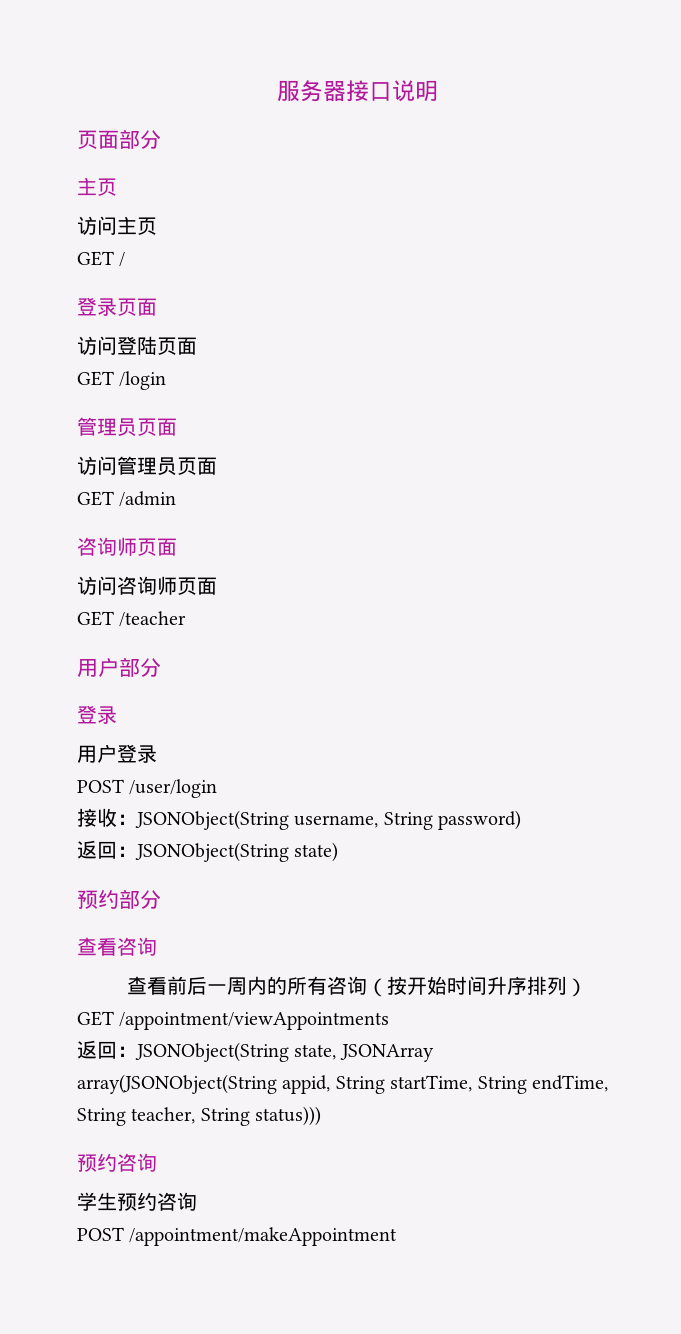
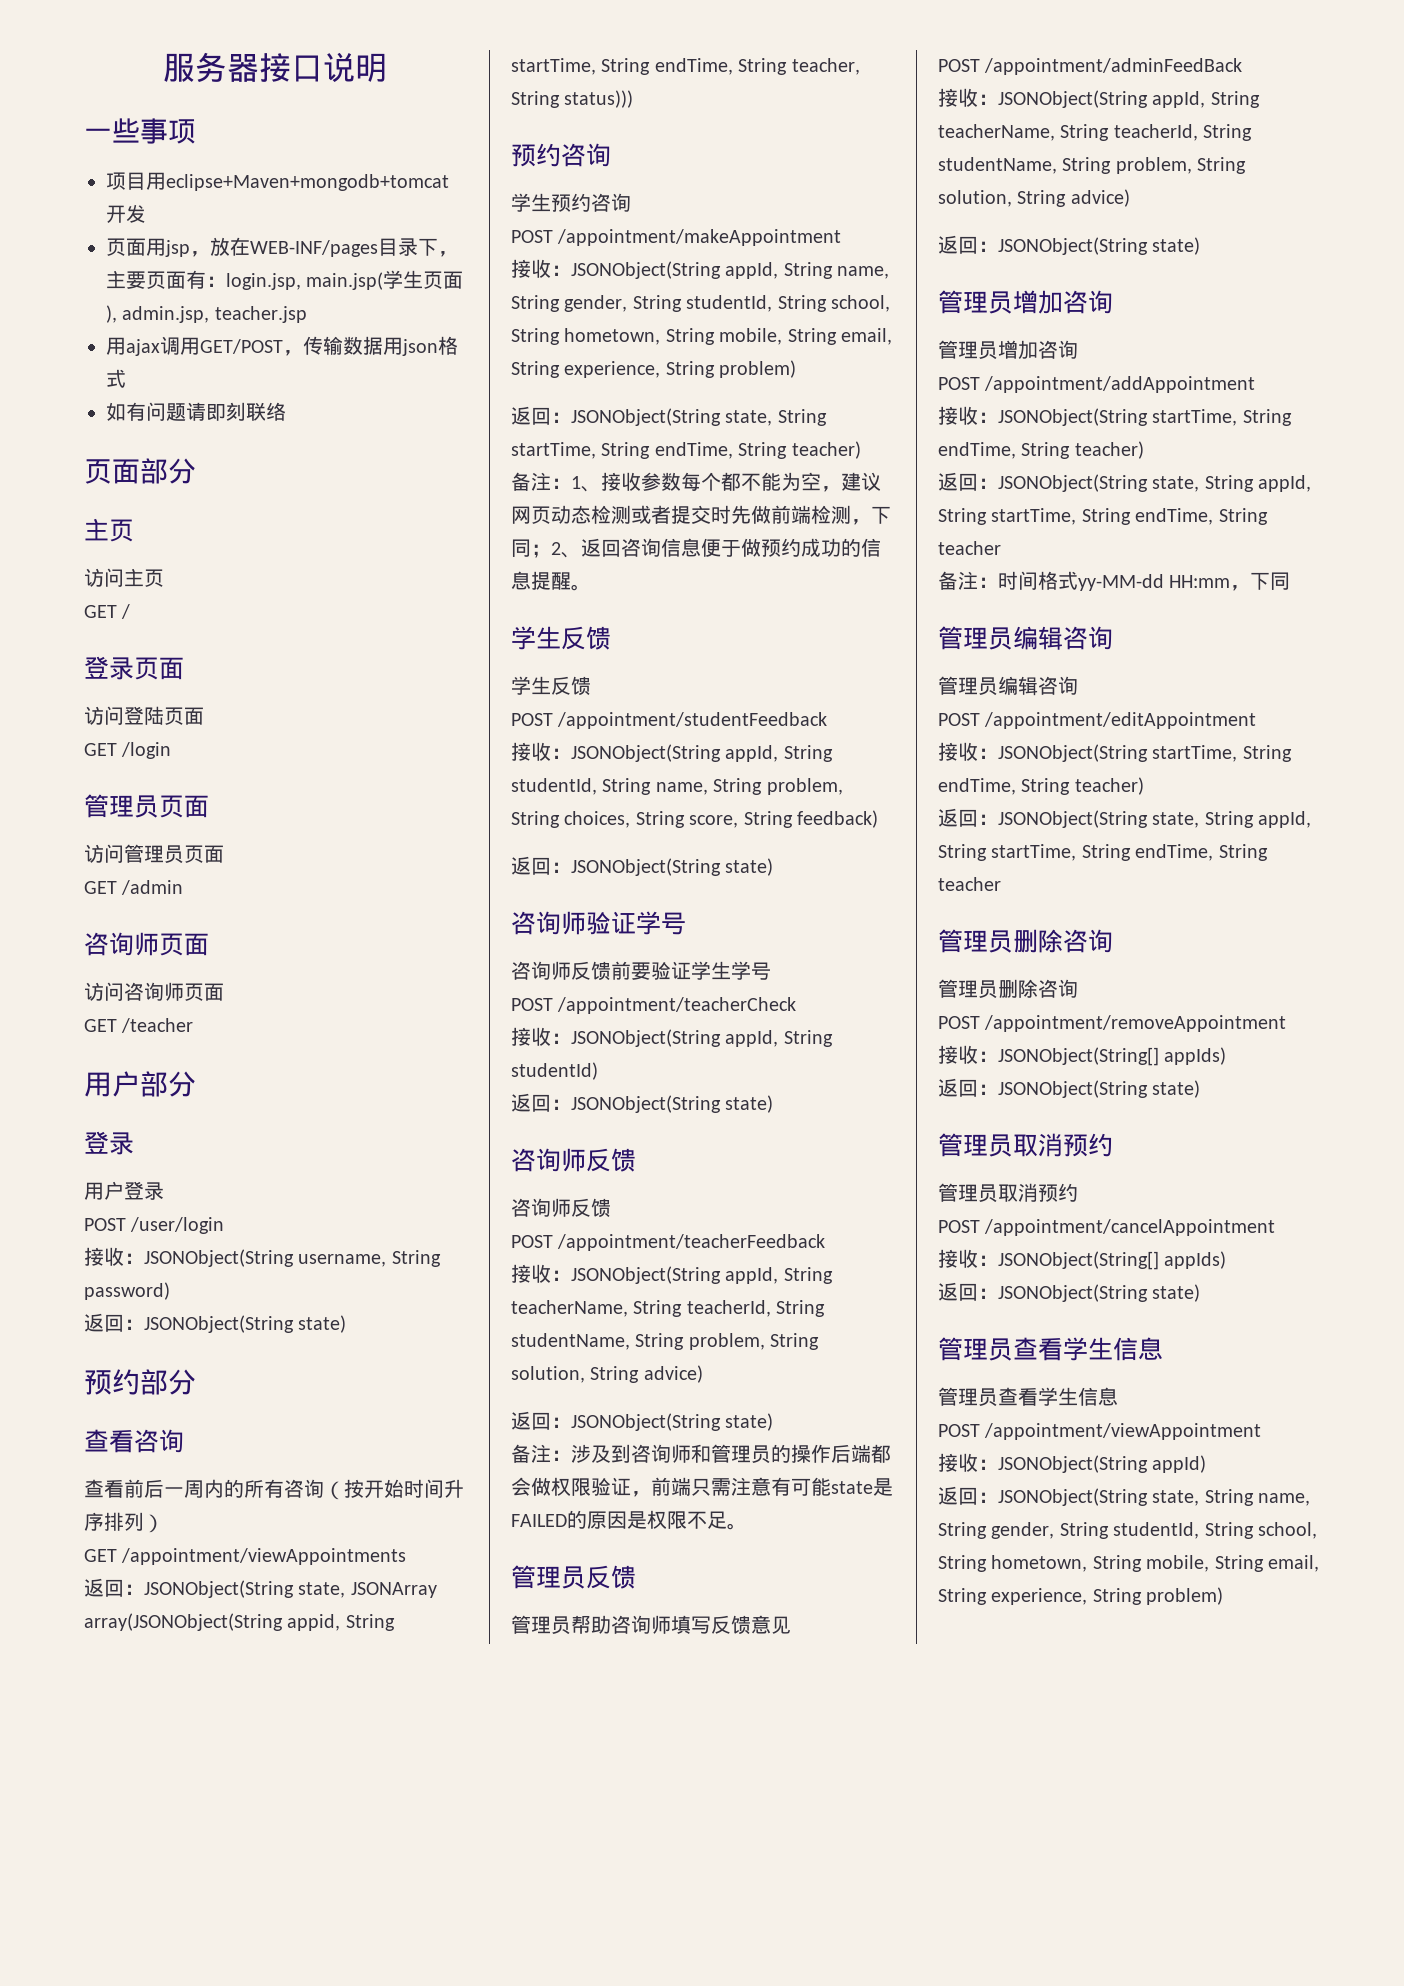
(438, 91) none -> [84,118,196,144] [106,172,449,191] [106,204,146,223] [106,237,458,257] [106,270,464,290] [106,305,307,323] [106,336,458,356] [106,369,126,388] [106,402,286,421] // 一些事项 // 项目用eclipse+Maven+mongodb+tomcat开发 // 页面用jsp，放在WEB-INF/pages目录下，主要页面有：login.jsp, main.jsp(学生页面), admin.jsp, teacher.jsp // 用ajax调用GET/POST，传输数据用json格式 // 如有问题请即刻联络
(398, 1236) none -> [511,259,890,279] [511,295,890,312] [511,328,892,345] [511,360,797,378] [511,406,827,426] [511,441,861,459] [511,472,881,492] [511,505,891,525] [511,538,881,558] [511,571,591,591] [511,626,611,650] [511,676,591,696] [511,712,828,729] [511,742,833,762] [511,778,843,795] [511,810,878,828] [511,856,774,876] [511,911,686,935] [511,961,771,981] [511,997,797,1014] [511,1027,833,1047] [511,1062,598,1080] [511,1093,774,1113] [511,1148,636,1172] [511,1198,611,1218] [511,1234,826,1251] [511,1264,833,1284] [511,1300,826,1317] [511,1333,820,1350] [511,1365,703,1383] [511,1411,774,1431] [511,1444,891,1464] [511,1477,893,1497] [511,1510,747,1530] [511,1565,636,1589] [511,1615,791,1635] [938,58,1243,75] [938,88,1260,108] [938,124,1253,141] [938,157,1247,174] [938,189,1130,207] [938,235,1201,255] [938,290,1113,314] [938,340,1078,360] [938,376,1256,393] [938,406,1292,426] [938,441,1144,459] [938,472,1312,492] [938,508,1268,525] [938,541,1001,555] [938,571,1291,591] [938,626,1113,650] [938,676,1078,696] [938,712,1257,729] [938,742,1292,762] [938,777,1144,795] [938,808,1312,828] [938,844,1268,861] [938,877,1001,891] [938,929,1113,953] [938,979,1078,999] [938,1015,1287,1032] [938,1045,1227,1066] [938,1078,1201,1098] [938,1133,1113,1157] [938,1183,1078,1203] [938,1219,1276,1236] [938,1249,1227,1270] [938,1282,1201,1302] [938,1337,1163,1361] [938,1387,1118,1407] [938,1423,1262,1440] [938,1453,1207,1473] [938,1486,1311,1506] [938,1522,1317,1539] [938,1555,1319,1572] [938,1587,1224,1605] // 接收：JSONObject(String appId, String name, String gender, String studentId, String school, String hometown, String mobile, String email, String experience, String problem) // 返回：JSONObject(String state, String startTime, String endTime, String teacher) // 备注：1、接收参数每个都不能为空，建议网页动态检测或者提交时先做前端检测，下同；2、返回咨询信息便于做预约成功的信息提醒。 // 学生反馈 // 学生反馈 // POST /appointment/studentFeedback // 接收：JSONObject(String appId, String studentId, String name, String problem, String choices, String score, String feedback) // 返回：JSONObject(String state) // 咨询师验证学号 // 咨询师反馈前要验证学生学号 // POST /appointment/teacherCheck // 接收：JSONObject(String appId, String studentId) // 返回：JSONObject(String state) // 咨询师反馈 // 咨询师反馈 // POST /appointment/teacherFeedback // 接收：JSONObject(String appId, String teacherName, String teacherId, String studentName, String problem, String solution, String advice) // 返回：JSONObject(String state) // 备注：涉及到咨询师和管理员的操作后端都会做权限验证，前端只需注意有可能state是FAILED的原因是权限不足。 // 管理员反馈 // 管理员帮助咨询师填写反馈意见 // POST /appointment/adminFeedBack // 接收：JSONObject(String appId, String teacherName, String teacherId, String studentName, String problem, String solution, String advice) // 返回：JSONObject(String state) // 管理员增加咨询 // 管理员增加咨询 // POST /appointment/addAppointment // 接收：JSONObject(String startTime, String endTime, String teacher) // 返回：JSONObject(String state, String appId, String startTime, String endTime, String teacher // 备注：时间格式yy-MM-dd HH:mm，下同 // 管理员编辑咨询 // 管理员编辑咨询 // POST /appointment/editAppointment // 接收：JSONObject(String startTime, String endTime, String teacher) // 返回：JSONObject(String state, String appId, String startTime, String endTime, String teacher // 管理员删除咨询 // 管理员删除咨询 // POST /appointment/removeAppointment // 接收：JSONObject(String[] appIds) // 返回：JSONObject(String state) // 管理员取消预约 // 管理员取消预约 // POST /appointment/cancelAppointment // 接收：JSONObject(String[] appIds) // 返回：JSONObject(String state) // 管理员查看学生信息 // 管理员查看学生信息 // POST /appointment/viewAppointment // 接收：JSONObject(String appId) // 返回：JSONObject(String state, String name, String gender, String studentId, String school, String hometown, String mobile, String email, String experience, String problem)

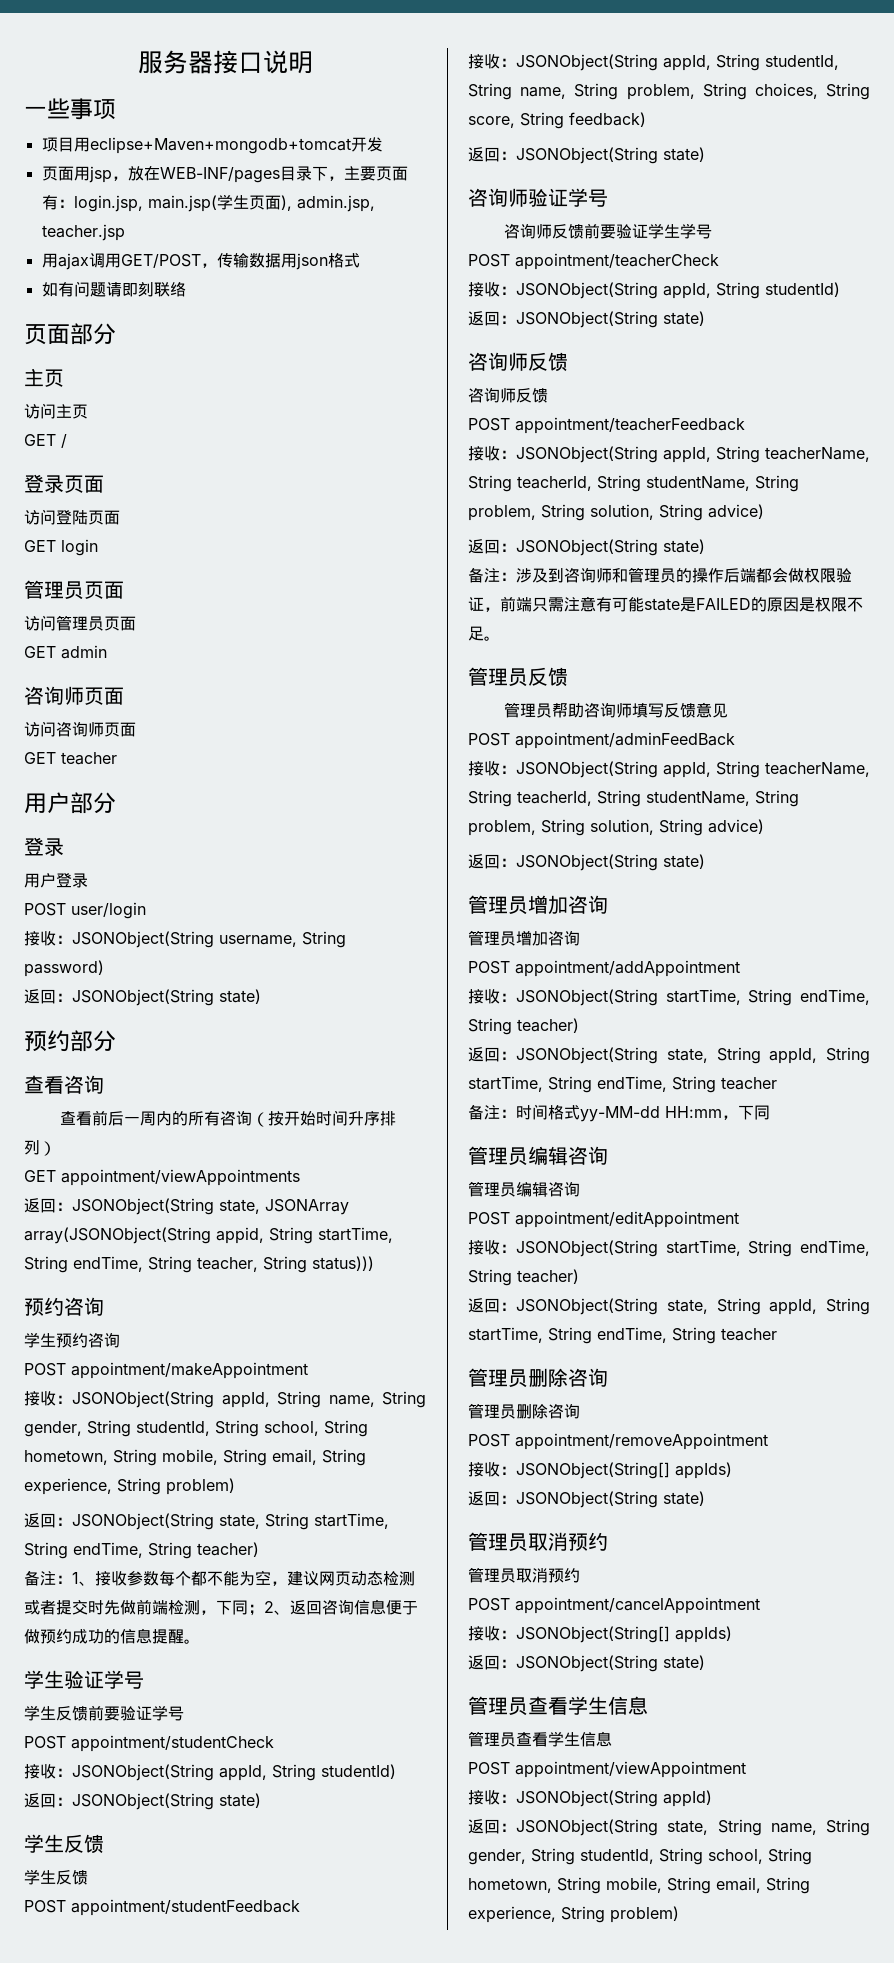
[121,742,172,759] /login -> [61,539,98,556] login
[121,880,184,895] /admin -> [61,645,107,659] admin
[121,1018,194,1033] /teacher -> [61,752,117,765] teacher
[130,1217,225,1234] /user/login -> [71,902,146,919] user/login
[121,1548,407,1565] /appointment/viewAppointments -> [61,1169,300,1186] appointment/viewAppointments
[557,229,842,246] /appointment/makeAppointment -> [71,1362,308,1379] appointment/makeAppointment
(591, 587) none -> [24,1670,144,1689] [24,1705,184,1721] [24,1735,274,1752] [24,1764,396,1781] [24,1793,261,1810] // 学生验证学号 // 学生反馈前要验证学号 // POST appointment/studentCheck // 接收：JSONObject(String appId, String studentId) // 返回：JSONObject(String state)
[557,712,828,729] /appointment/studentFeedback -> [71,1899,300,1916] appointment/studentFeedback
[557,997,797,1014] /appointment/teacherCheck -> [515,253,719,270] appointment/teacherCheck
[557,1234,826,1251] /appointment/teacherFeedback -> [515,417,745,434] appointment/teacherFeedback
[984,58,1243,75] /appointment/adminFeedBack -> [515,732,735,749] appointment/adminFeedBack
[984,376,1256,393] /appointment/addAppointment -> [515,960,740,977] appointment/addAppointment
[984,712,1257,729] /appointment/editAppointment -> [515,1211,739,1228] appointment/editAppointment
[984,1015,1287,1032] /appointment/removeAppointment -> [515,1433,768,1450] appointment/removeAppointment
[984,1219,1276,1236] /appointment/cancelAppointment -> [515,1597,760,1614] appointment/cancelAppointment
[984,1423,1262,1440] /appointment/viewAppointment -> [515,1761,746,1778] appointment/viewAppointment

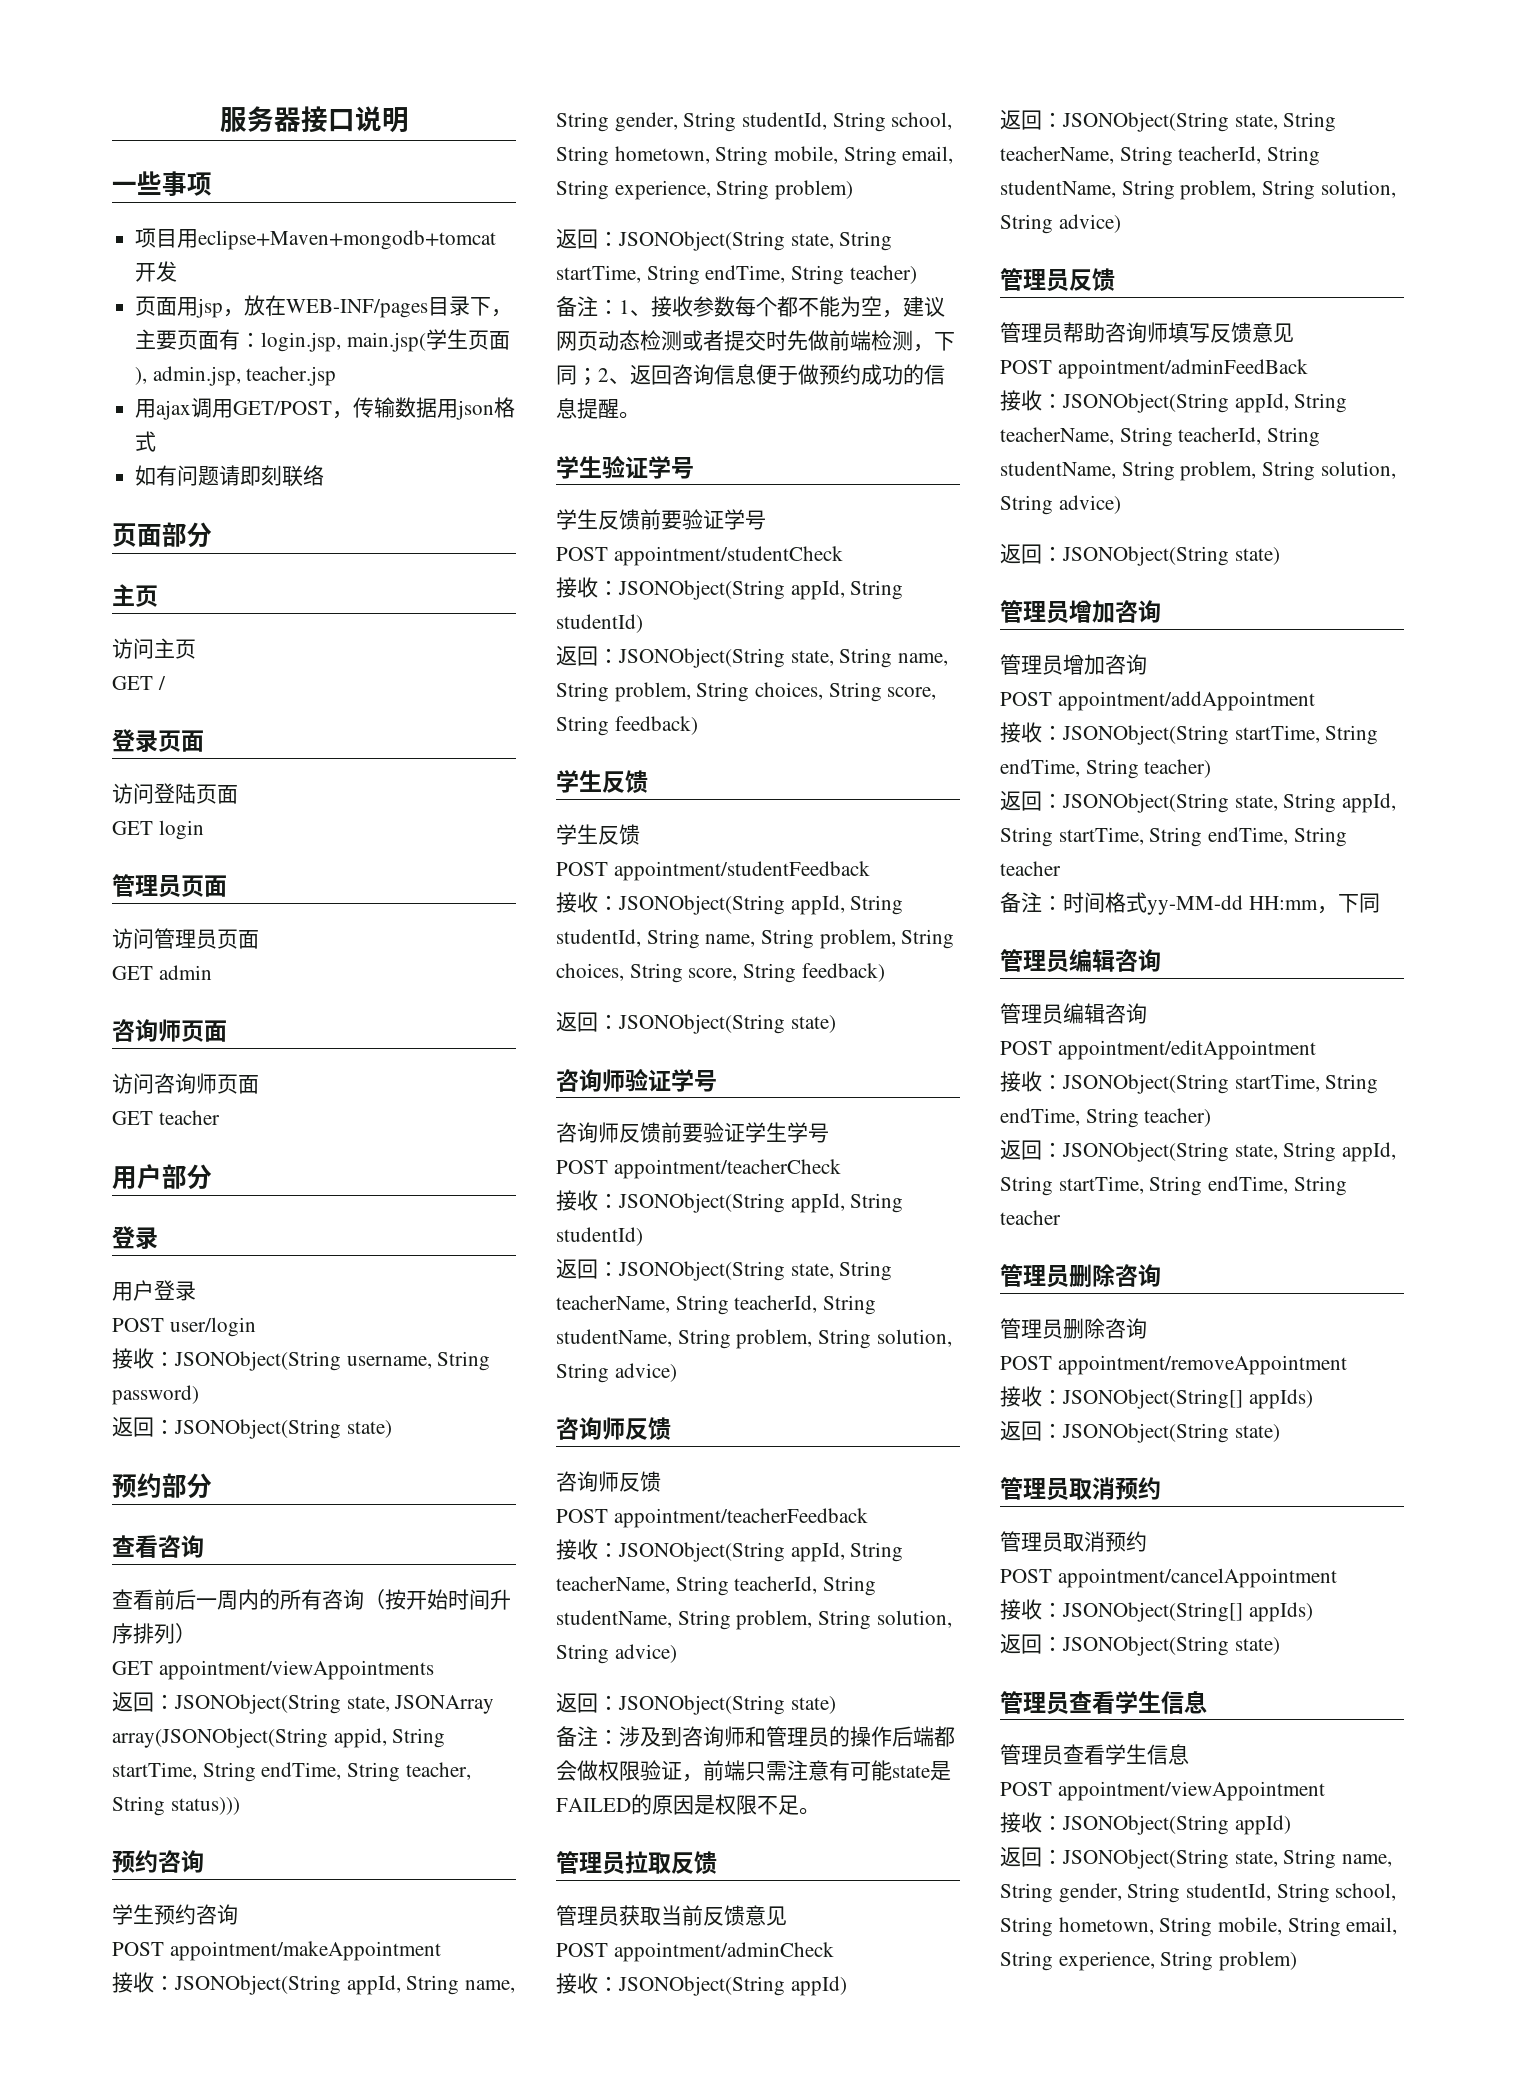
[219,1793,261,1808] state) -> [790,648,949,668] [556,682,937,702] [556,716,698,736] state, String name, String problem, String choices, String score, String feedback)
[663,311,705,326] state) -> [790,1261,893,1281] [556,1295,877,1315] [556,1329,952,1349] [556,1363,677,1383] state, String teacherName, String teacherId, String studentName, String problem, String solution, String advice)
(500, 638) none -> [556,1851,717,1874] [556,1905,787,1926] [556,1942,834,1962] [556,1973,847,1996] [1000,109,1337,132] [1000,146,1321,166] [1000,180,1396,200] [1000,214,1121,234] // 管理员拉取反馈 // 管理员获取当前反馈意见 // POST appointment/adminCheck // 接收：JSONObject(String appId) // 返回：JSONObject(String state, String teacherName, String teacherId, String studentName, String problem, String solution, String advice)

